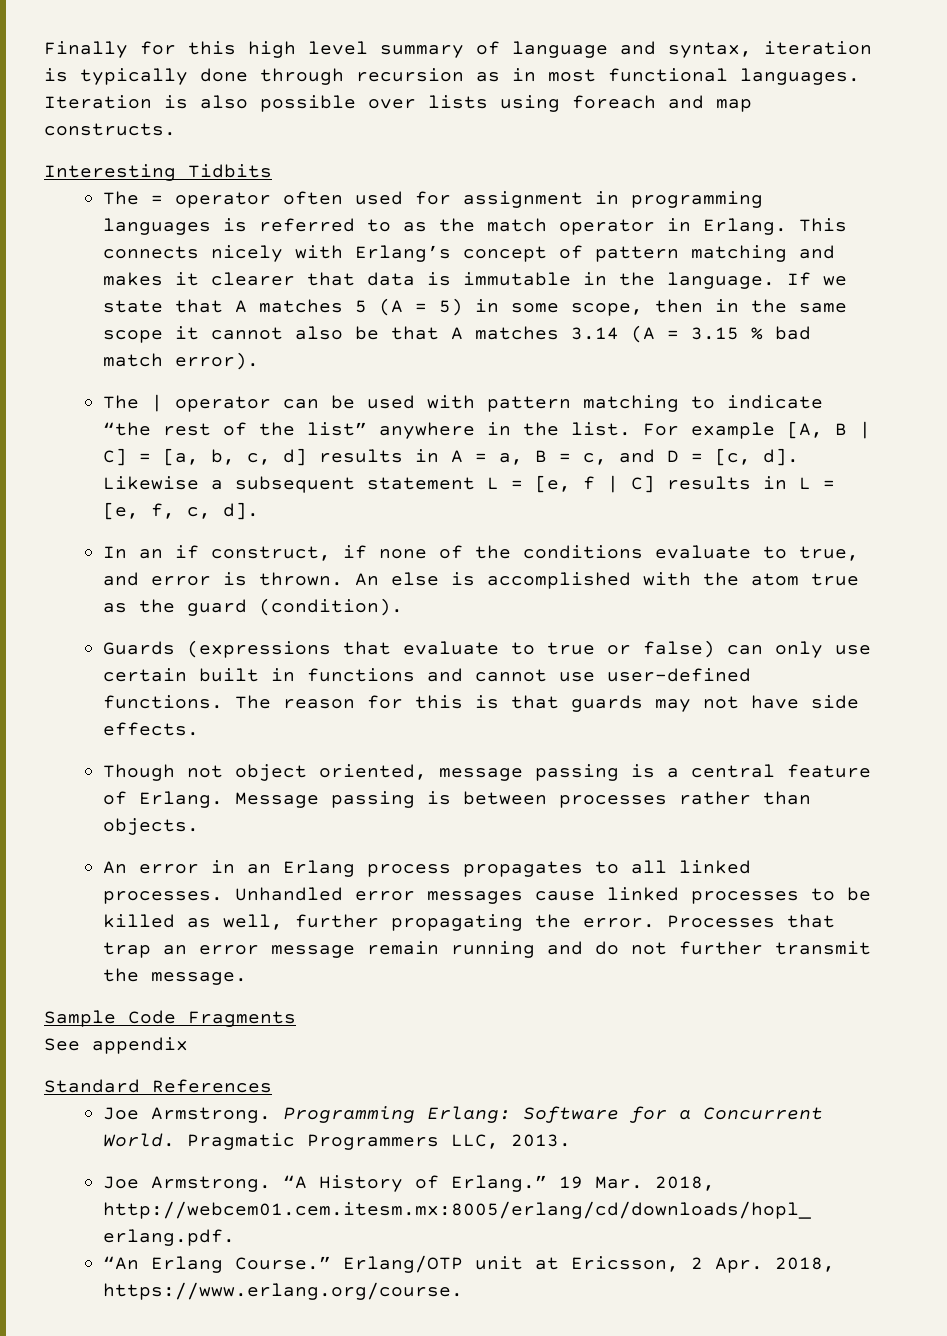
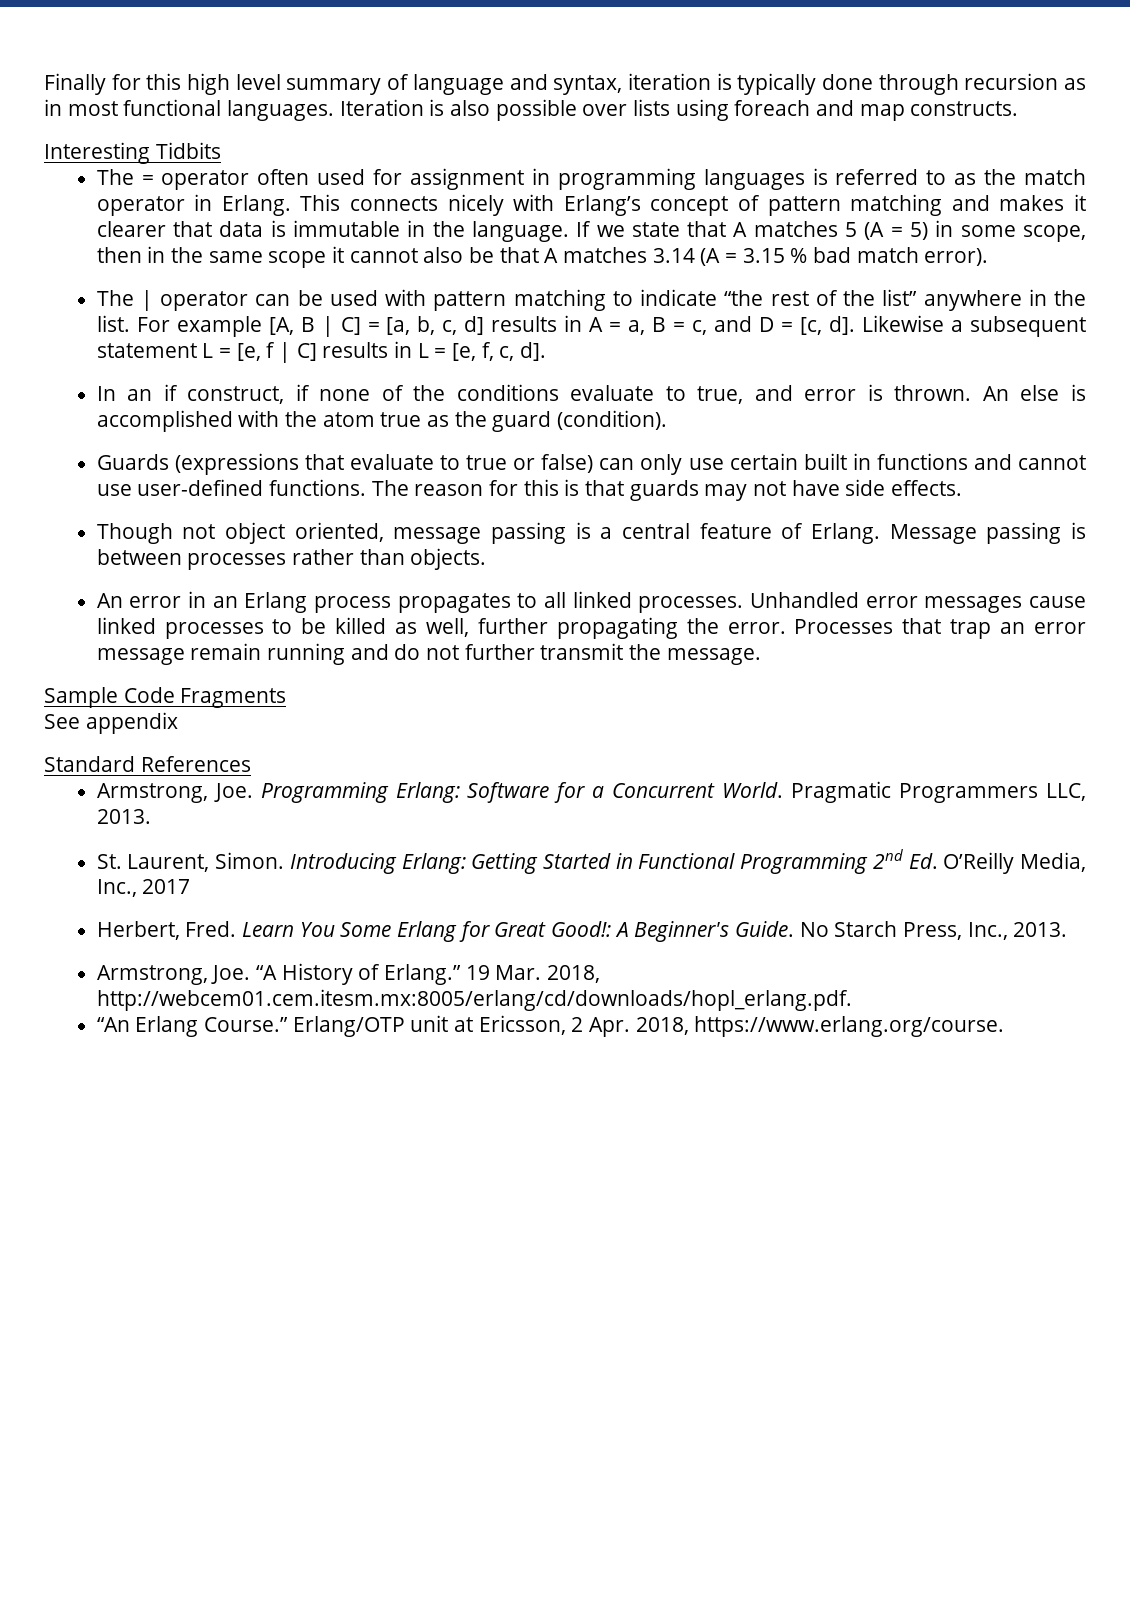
[102,1107,271,1123] Joe Armstrong. -> [96,783,253,803] Armstrong, Joe.
[102,1176,271,1192] Joe Armstrong. -> [96,849,1087,874] [96,879,191,897] [96,921,1068,942] [96,965,251,985] St. Laurent, Simon. Introducing Erlang: Getting Started in Functional Programming 2nd Ed. O’Reilly Media, Inc., 2017 // Herbert, Fred. Learn You Some Erlang for Great Good!: A Beginner's Guide. No Starch Press, Inc., 2013. // Armstrong, Joe.

